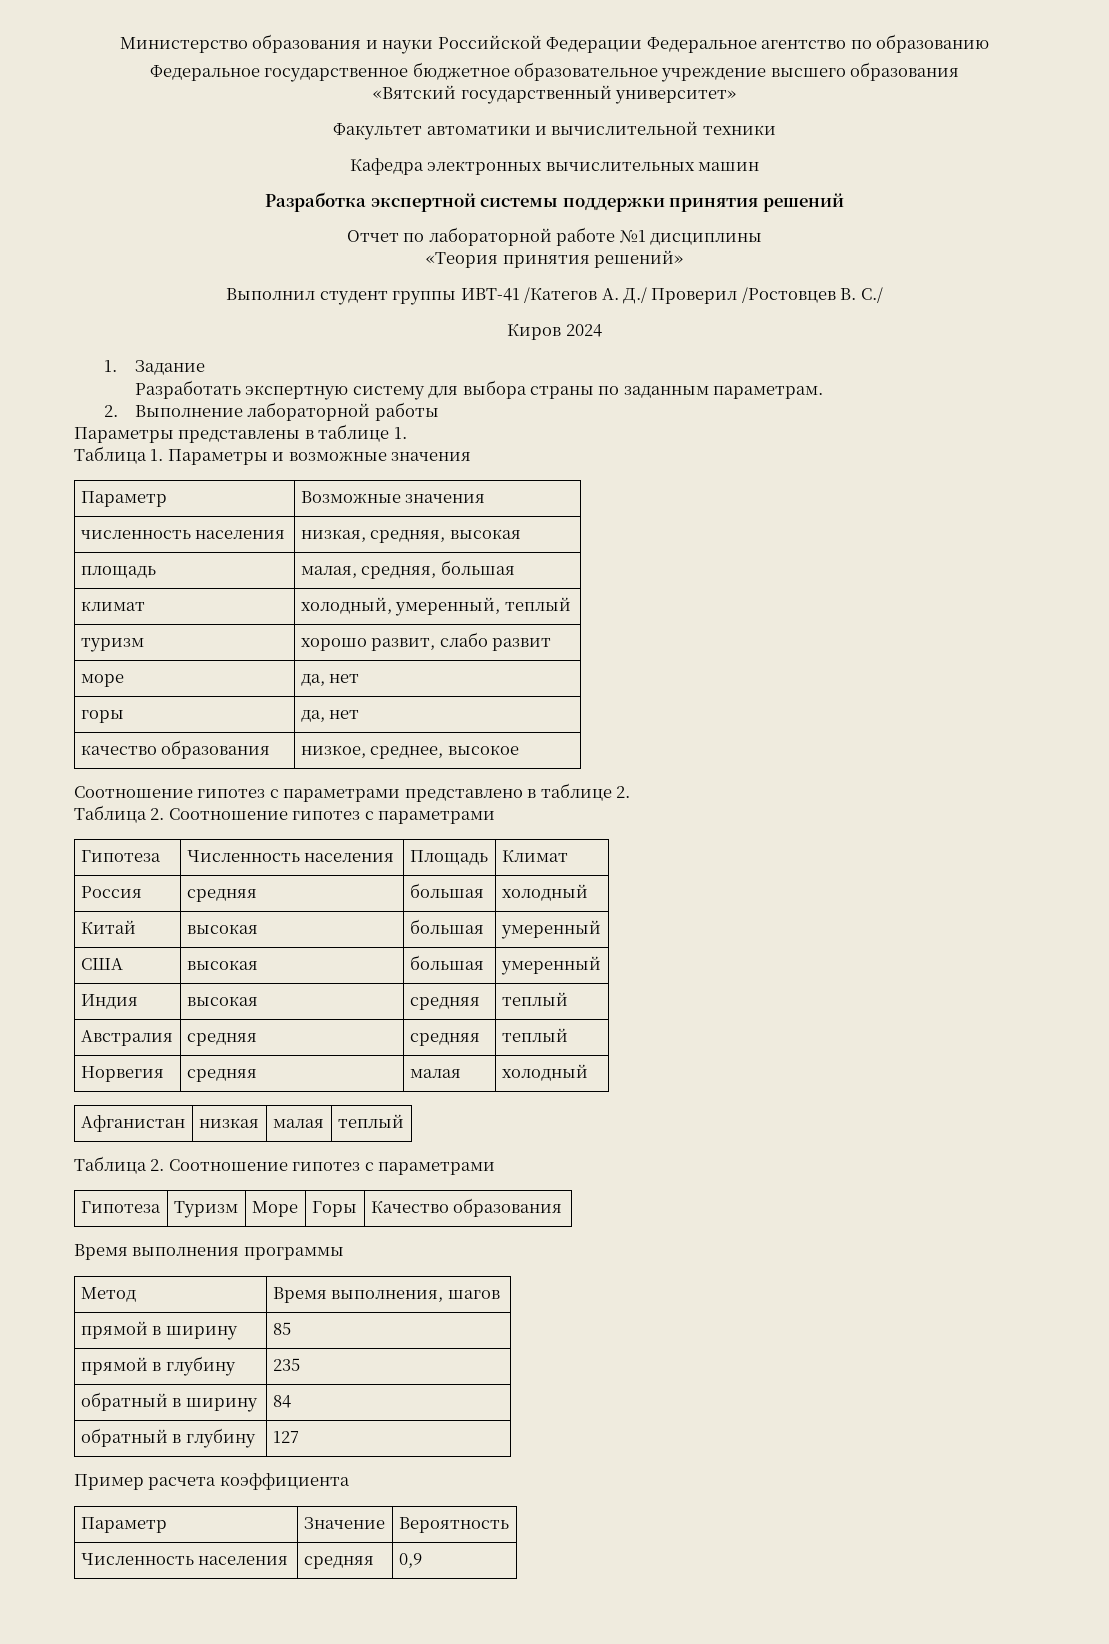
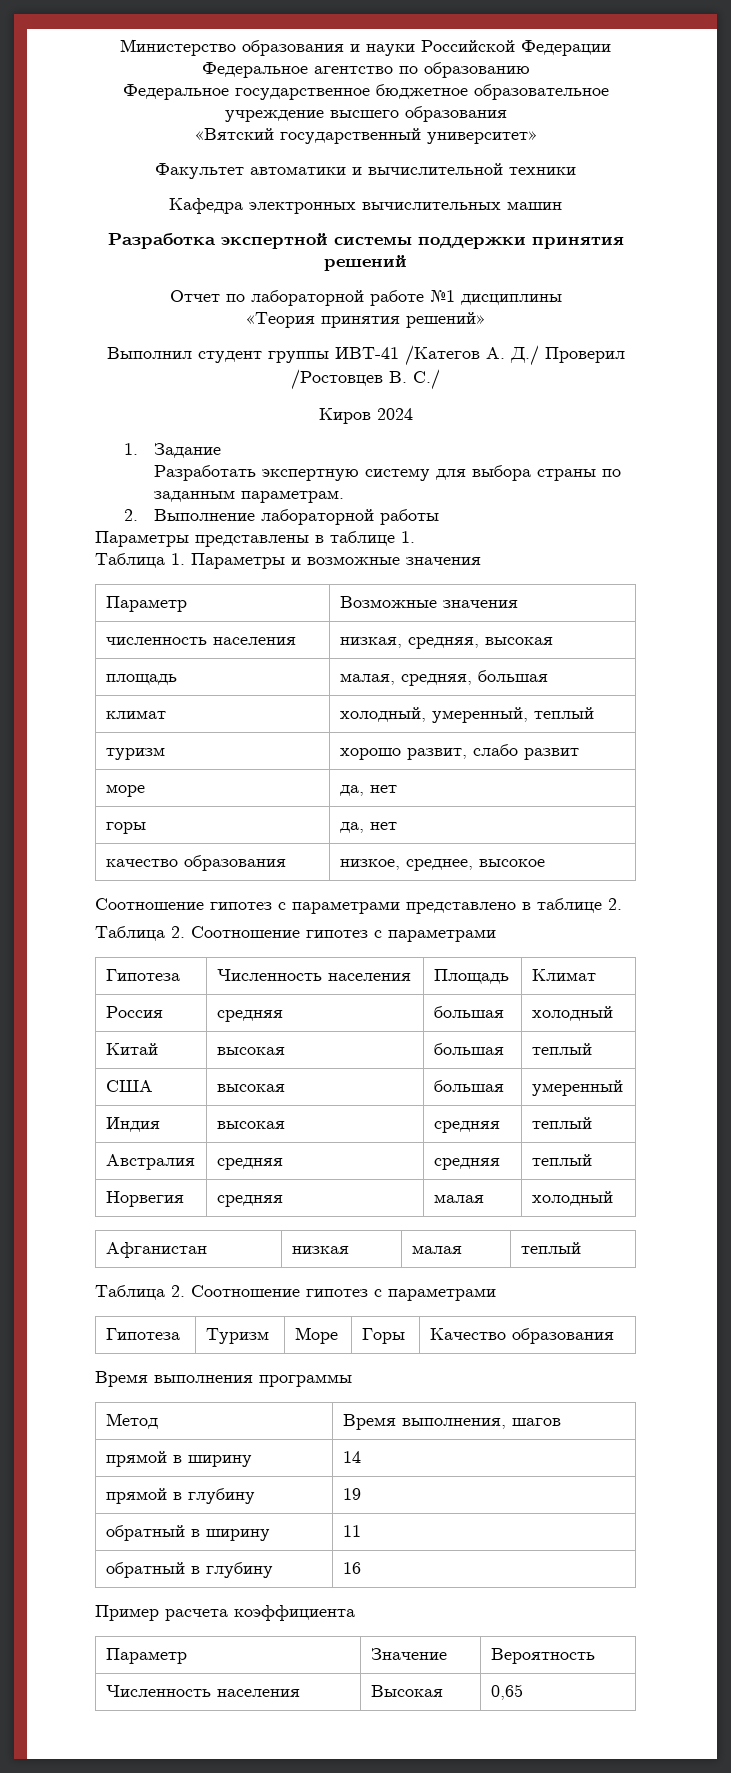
[500,920,601,939] умеренный -> [531,1043,592,1055] теплый
[272,1322,291,1335] 85 -> [342,1451,361,1463] 14
[272,1358,300,1371] 235 -> [342,1488,361,1500] 19
[272,1395,291,1408] 84 -> [342,1525,361,1537] 11
[272,1431,299,1443] 127 -> [342,1562,361,1574] 16
[303,1556,374,1569] [398,1553,422,1568] средняя | 0,9 -> [370,1685,443,1697] [490,1684,523,1700] Высокая | 0,65

